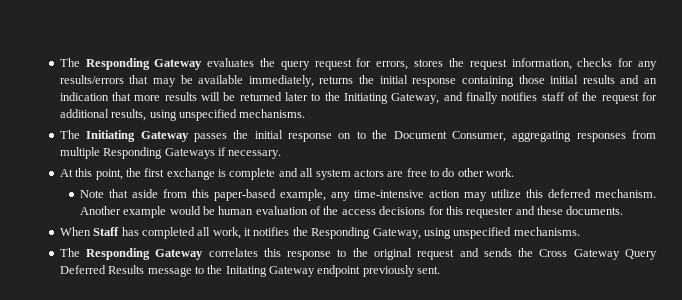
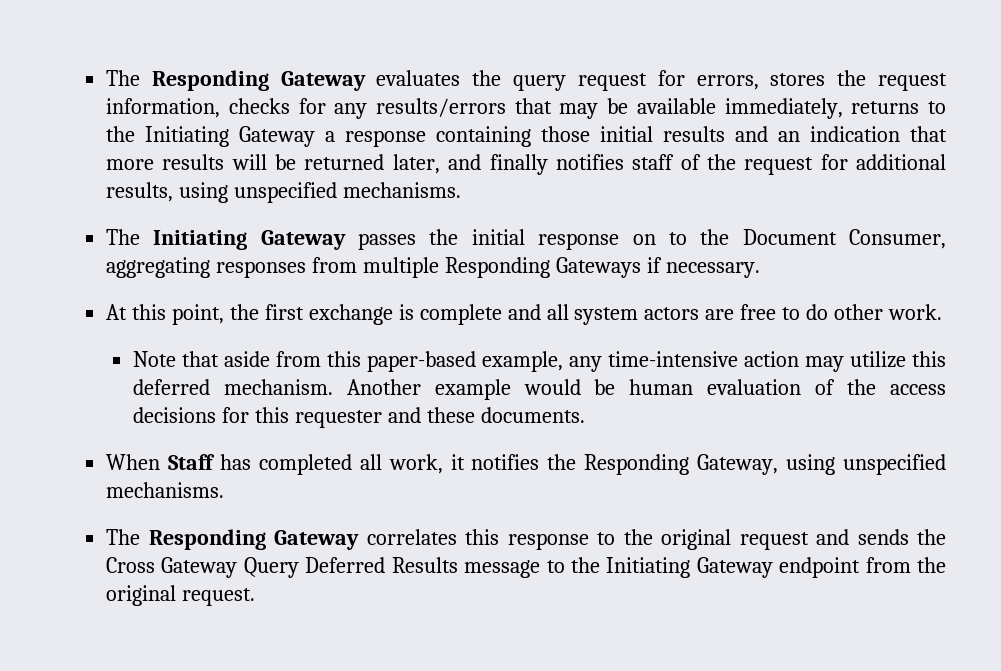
[359,75,408,84] the initial -> [928,101,947,114] [106,126,336,147] to the Initiating Gateway a
[285,92,440,104] later to the Initiating Gateway, -> [392,154,440,174] later,
[225,266,267,277] Initating -> [606,557,691,578] Initiating
[362,265,441,277] previously sent. -> [865,557,947,573] [106,585,255,606] from the original request.

